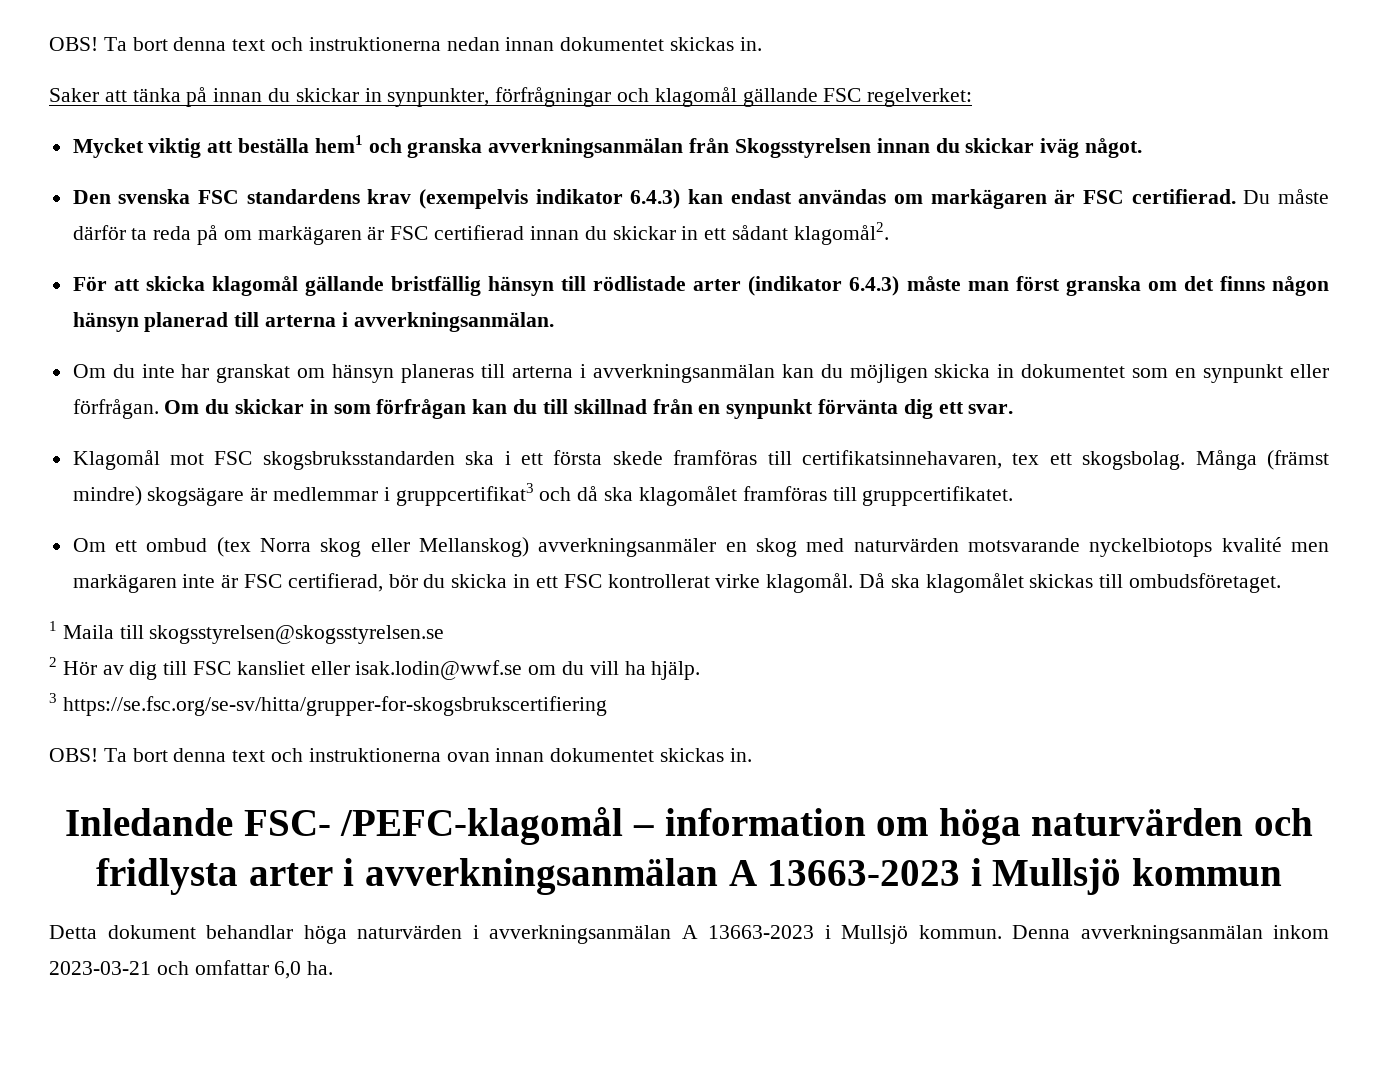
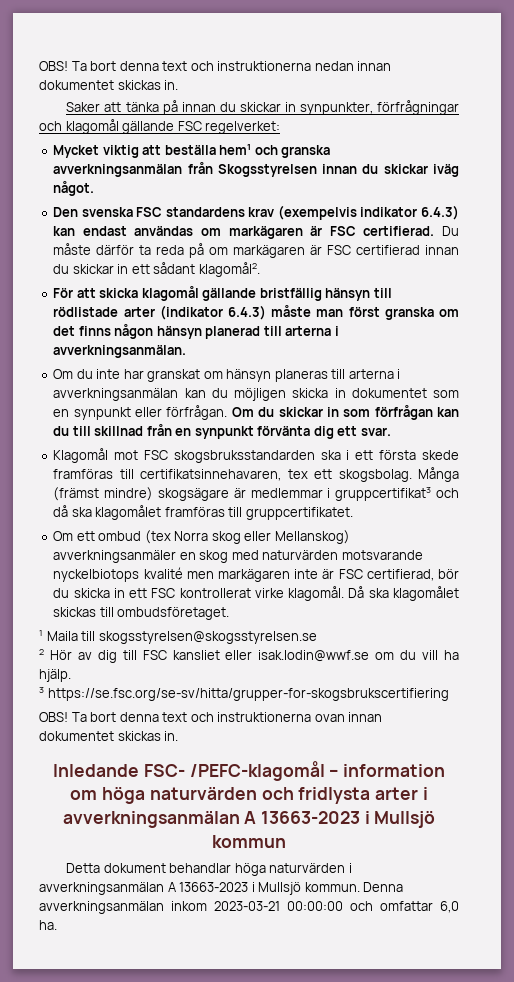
(151, 968) none -> [287,901,343,911] 00:00:00

